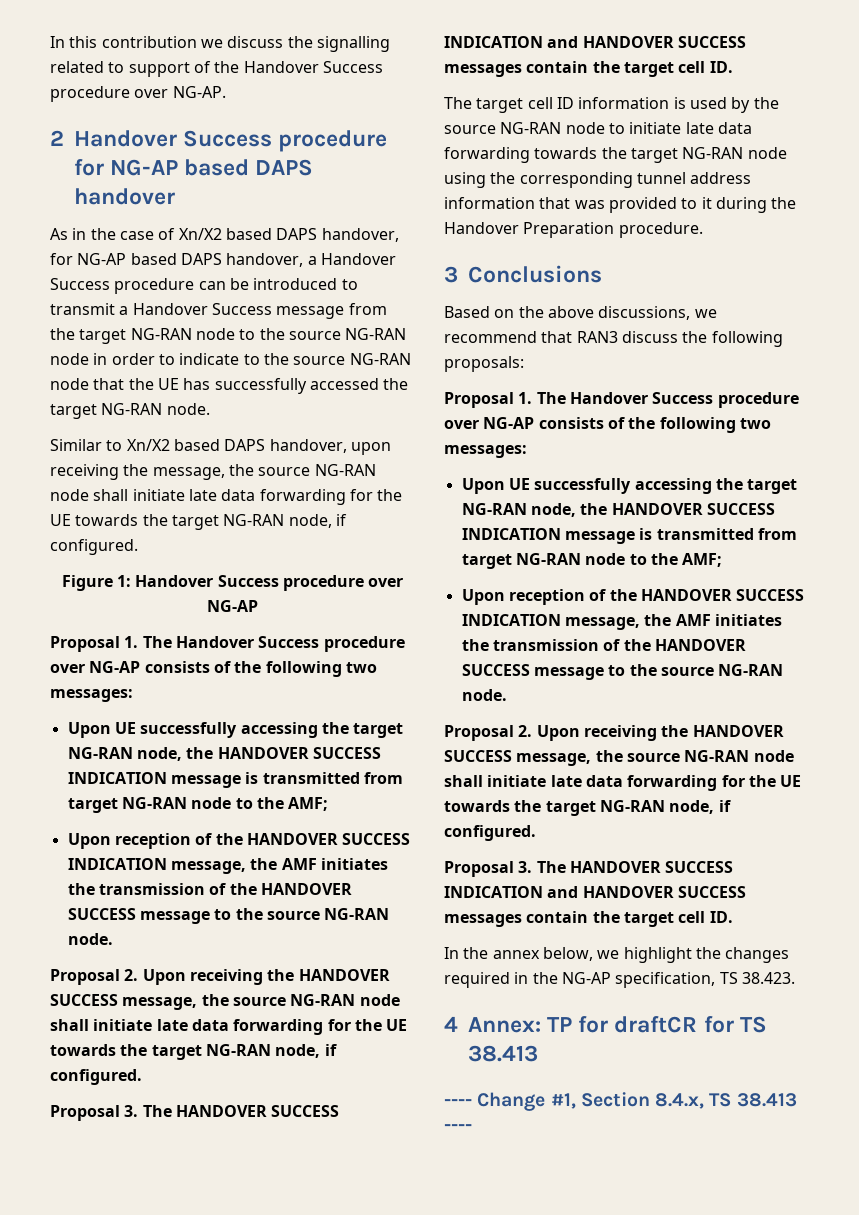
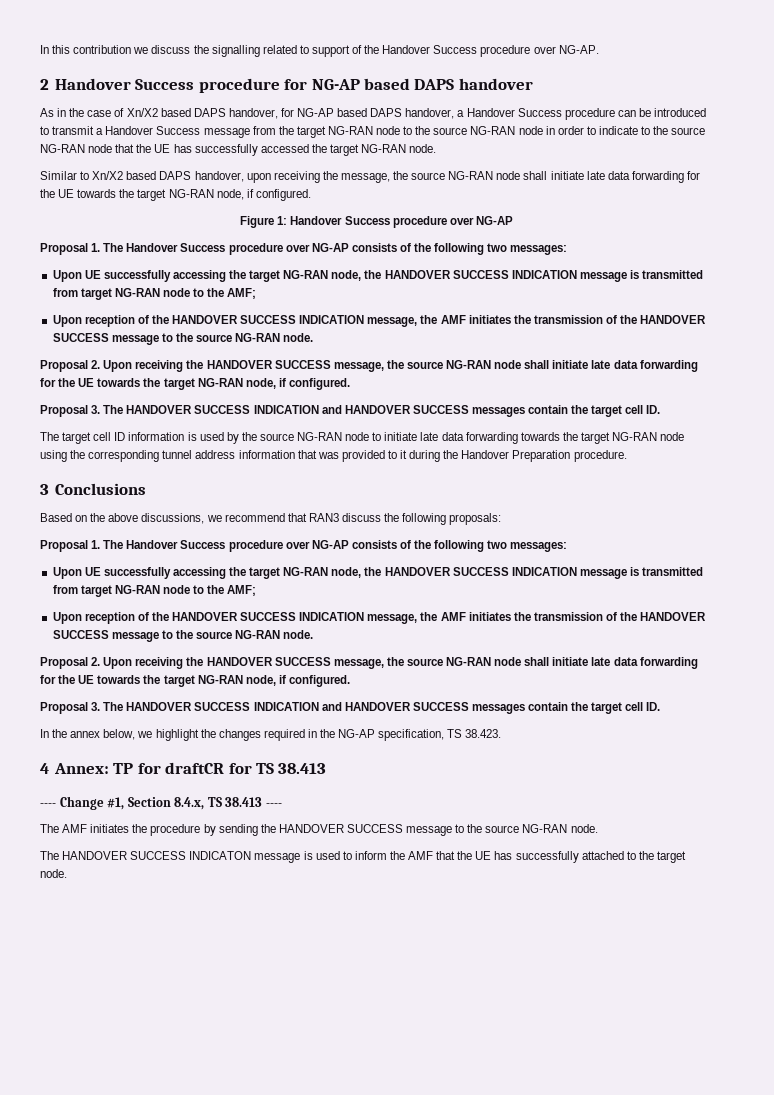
(472, 1127) none -> [40,824,598,836] [40,851,686,863] [40,869,67,878] // The AMF initiates the procedure by sending the HANDOVER SUCCESS message to the source NG-RAN node. // The HANDOVER SUCCESS INDICATON message is used to inform the AMF that the UE has successfully attached to the target node.

